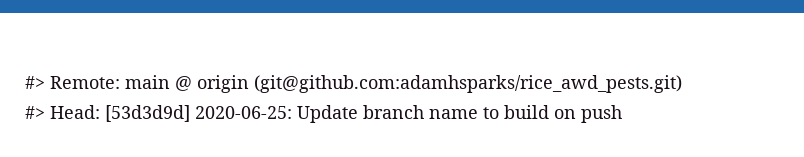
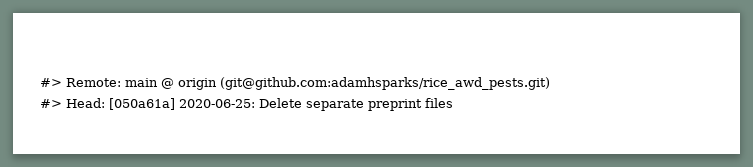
[105,105,622,123] [53d3d9d] 2020-06-25: Update branch name to build on push -> [109,98,453,111] [050a61a] 2020-06-25: Delete separate preprint files

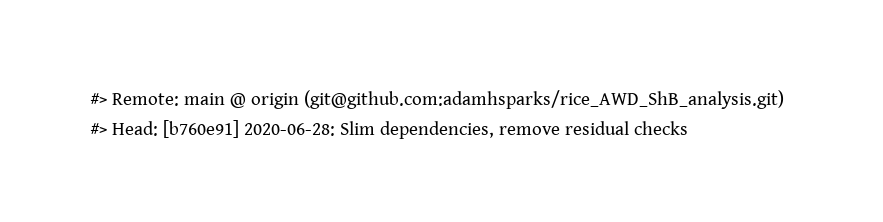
[220,77,550,90] (git@github.com:adamhsparks/rice_awd_pests.git) -> [303,90,784,109] (git@github.com:adamhsparks/rice_AWD_ShB_analysis.git)
[109,98,453,111] [050a61a] 2020-06-25: Delete separate preprint files -> [162,120,688,139] [b760e91] 2020-06-28: Slim dependencies, remove residual checks

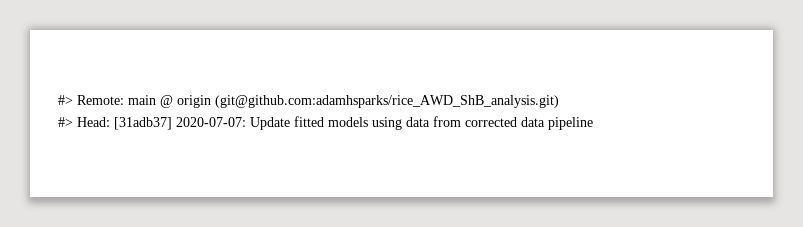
[162,120,688,139] [b760e91] 2020-06-28: Slim dependencies, remove residual checks -> [114,116,593,130] [31adb37] 2020-07-07: Update fitted models using data from corrected data pipeline

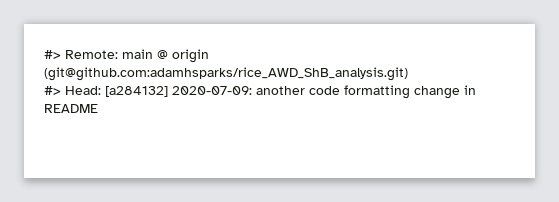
[114,116,593,130] [31adb37] 2020-07-07: Update fitted models using data from corrected data pipeline -> [105,85,476,99] [44,104,98,113] [a284132] 2020-07-09: another code formatting change in README

